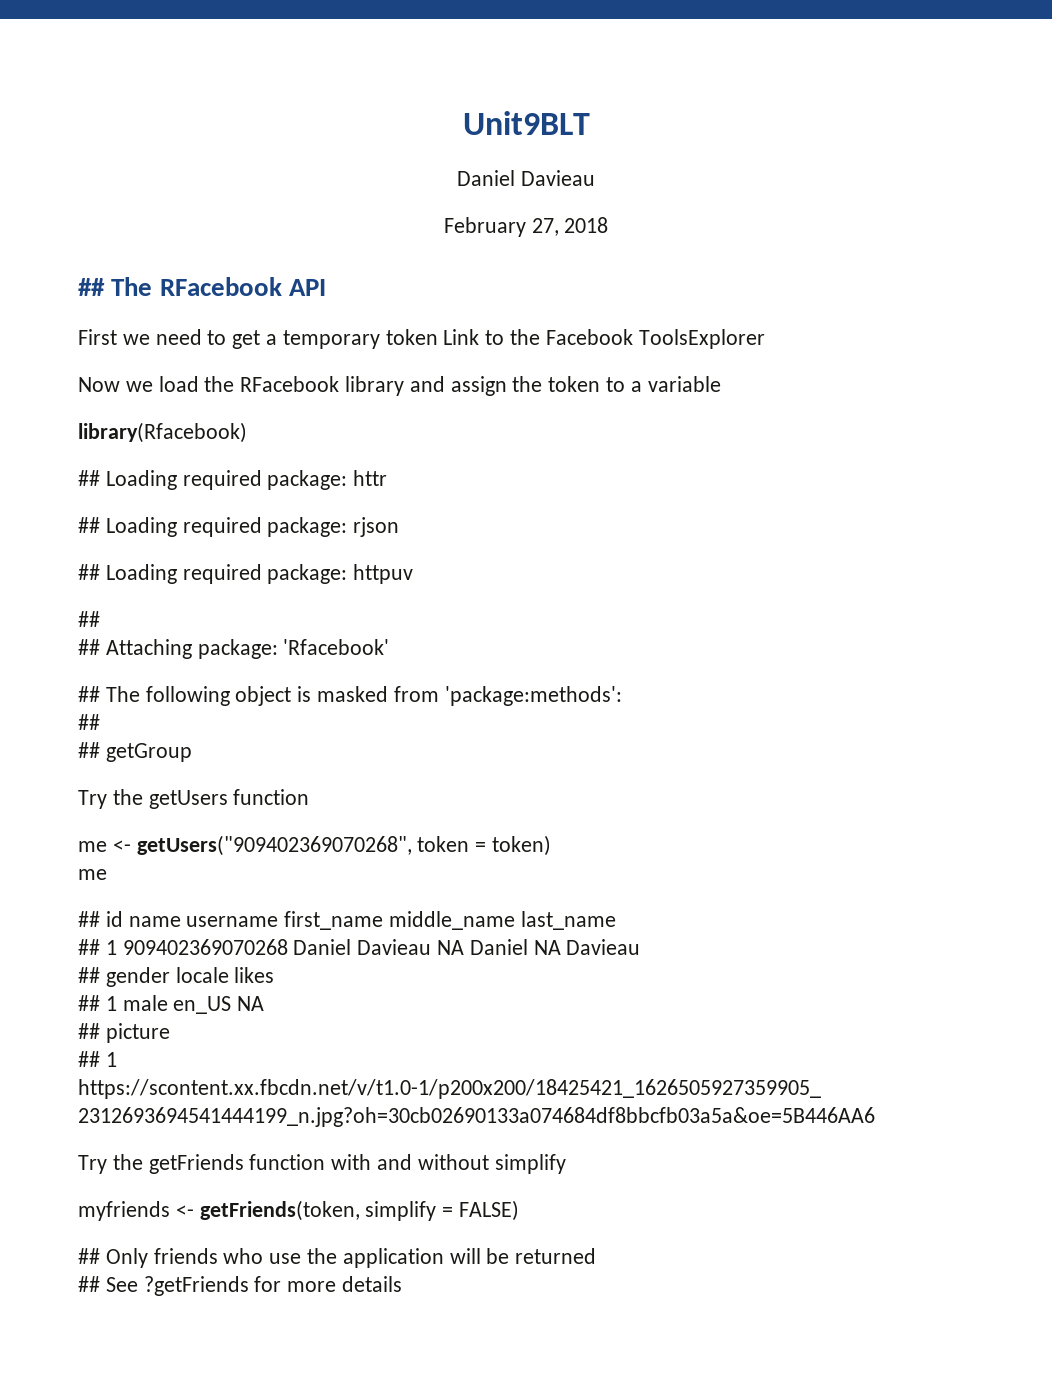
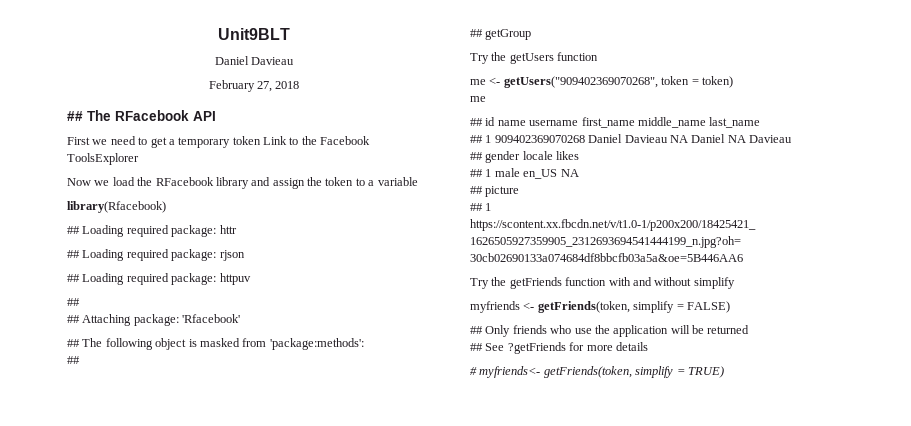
(403, 1284) none -> [470,366,724,378] // # myfriends<- getFriends(token, simplify = TRUE)

